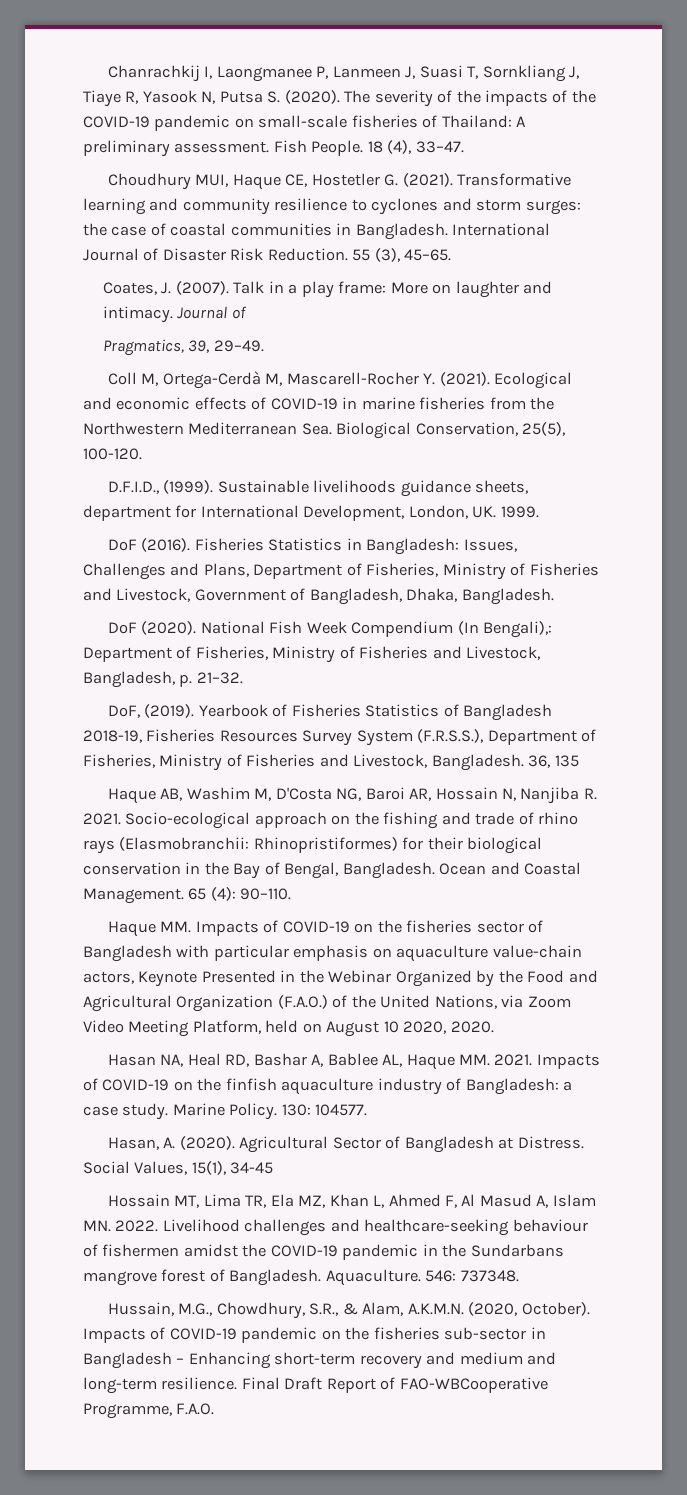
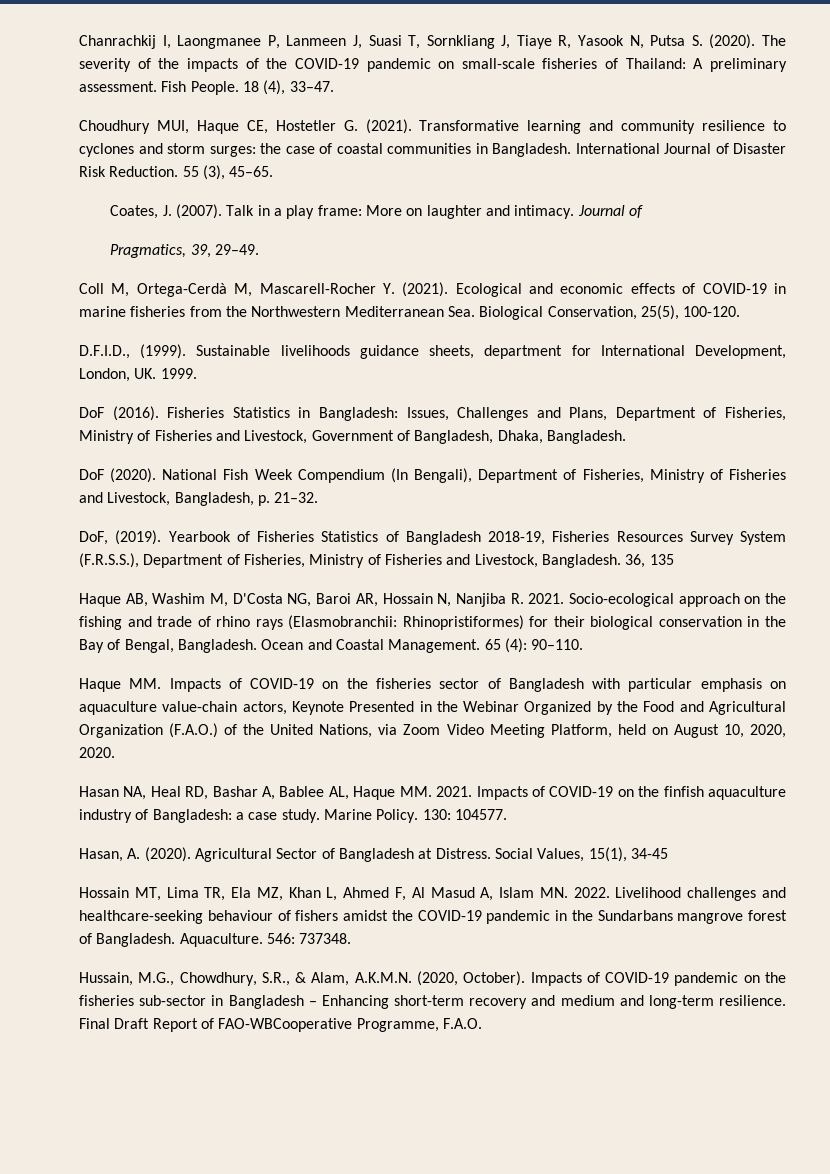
[483,621,553,638] Bengali),: -> [414,468,473,483] Bengali),
[383,1021,399,1033] 10 -> [723,724,744,738] 10,
[102,1244,180,1257] fishermen -> [295,910,339,921] fishers

